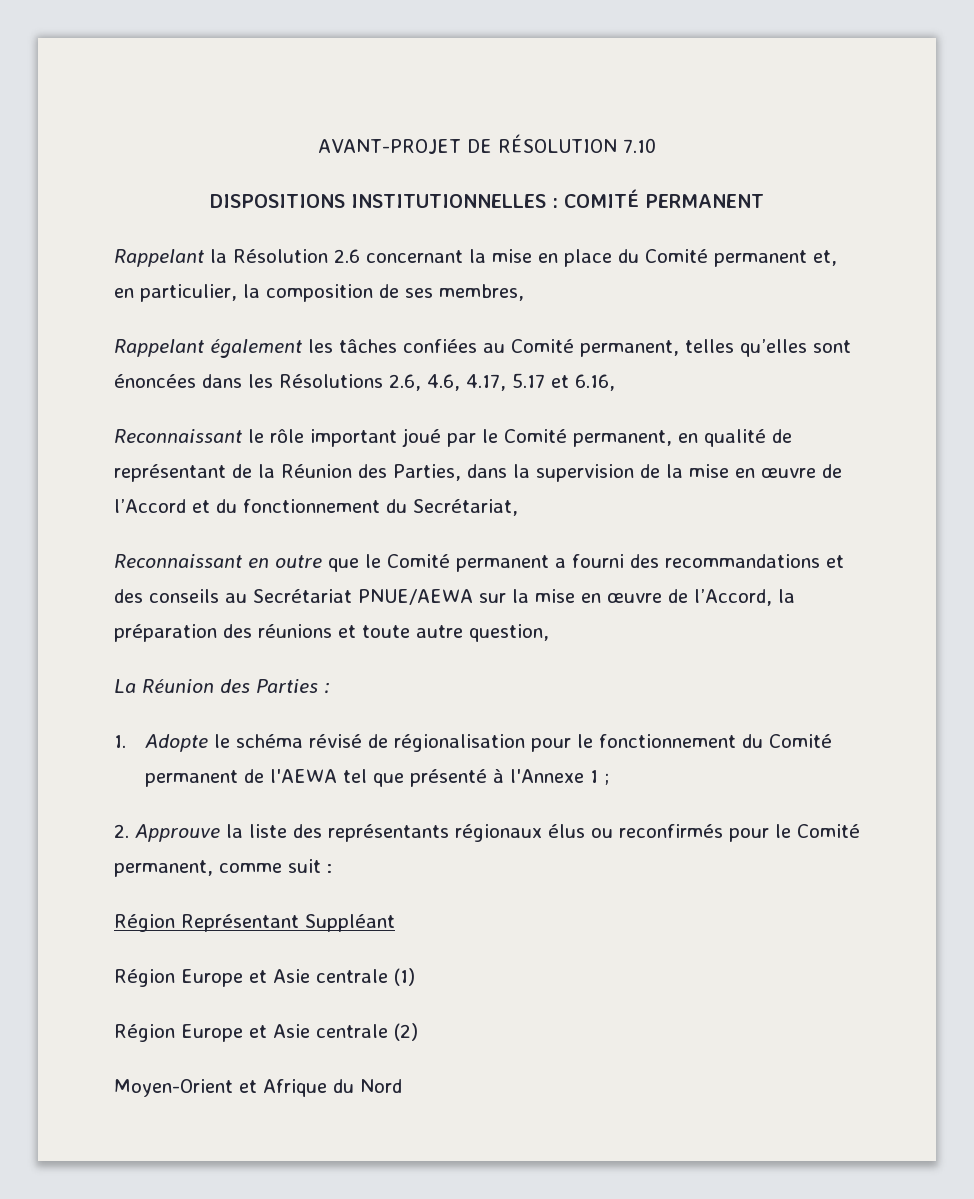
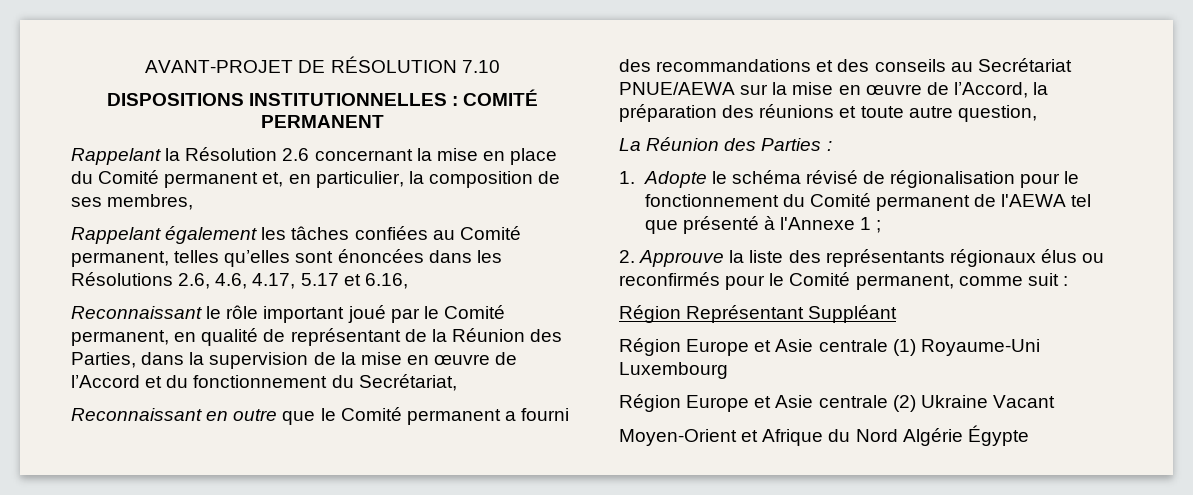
(415, 977) none -> [920,339,1040,356] [619,362,728,379] Royaume-Uni Luxembourg
(418, 1032) none -> [920,395,1055,408] Ukraine Vacant
(402, 1086) none -> [902,425,1029,446] Algérie Égypte

